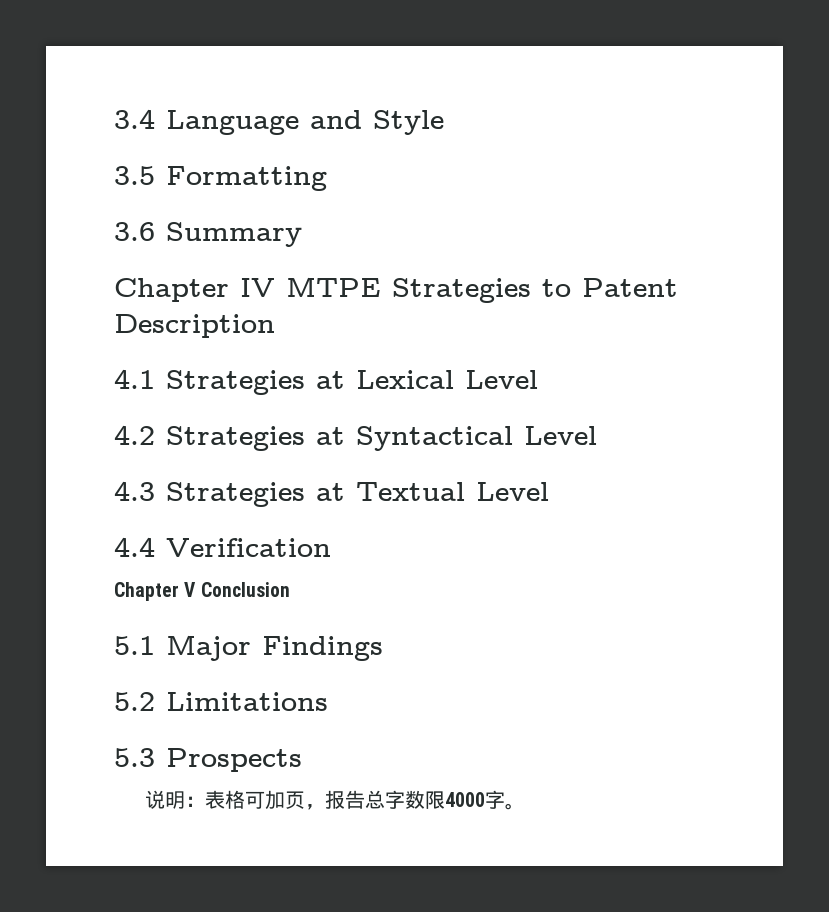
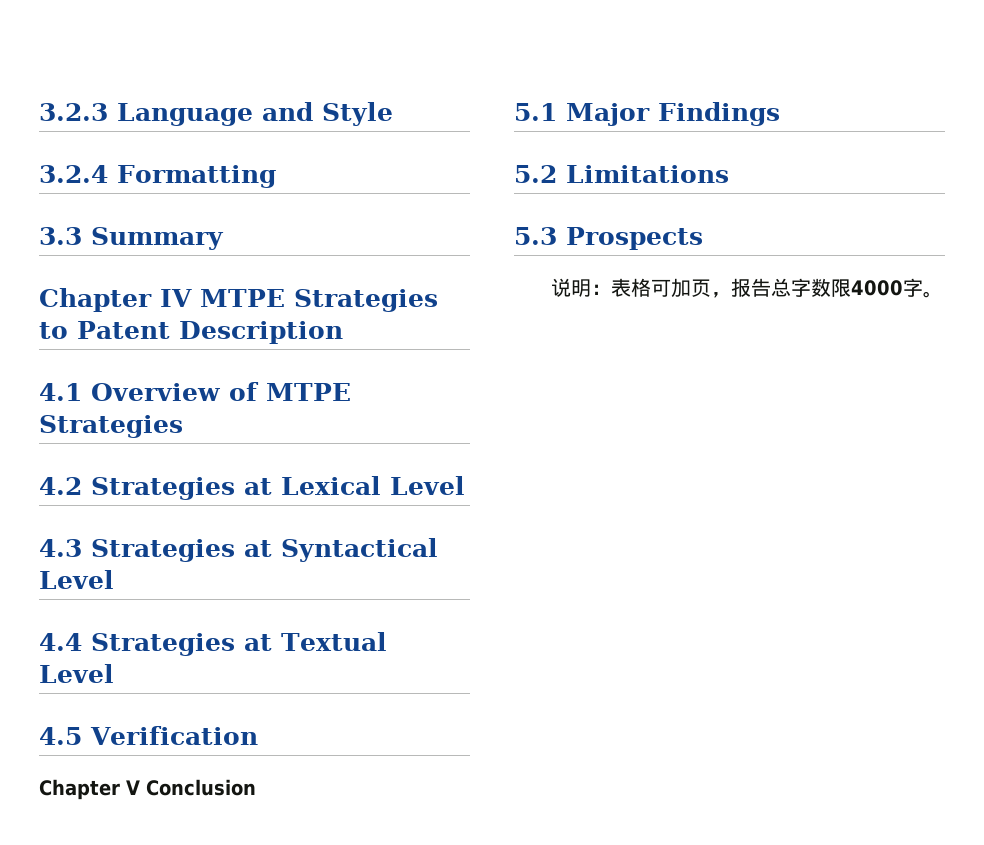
[114,109,155,129] 3.4 -> [39,103,108,121] 3.2.3
[114,166,155,185] 3.5 -> [39,165,108,183] 3.2.4
[114,222,155,241] 3.6 -> [39,227,82,245] 3.3
(155, 379) none -> [91,382,351,401] [39,415,183,438] [39,477,82,495] Overview of MTPE Strategies // 4.2
[114,425,155,445] 4.2 -> [39,539,82,557] 4.3
[114,481,155,501] 4.3 -> [39,633,82,651] 4.4
[114,537,155,557] 4.4 -> [39,727,82,745] 4.5

